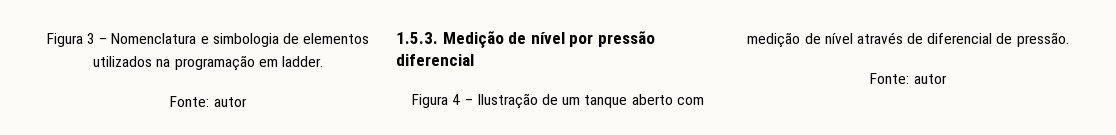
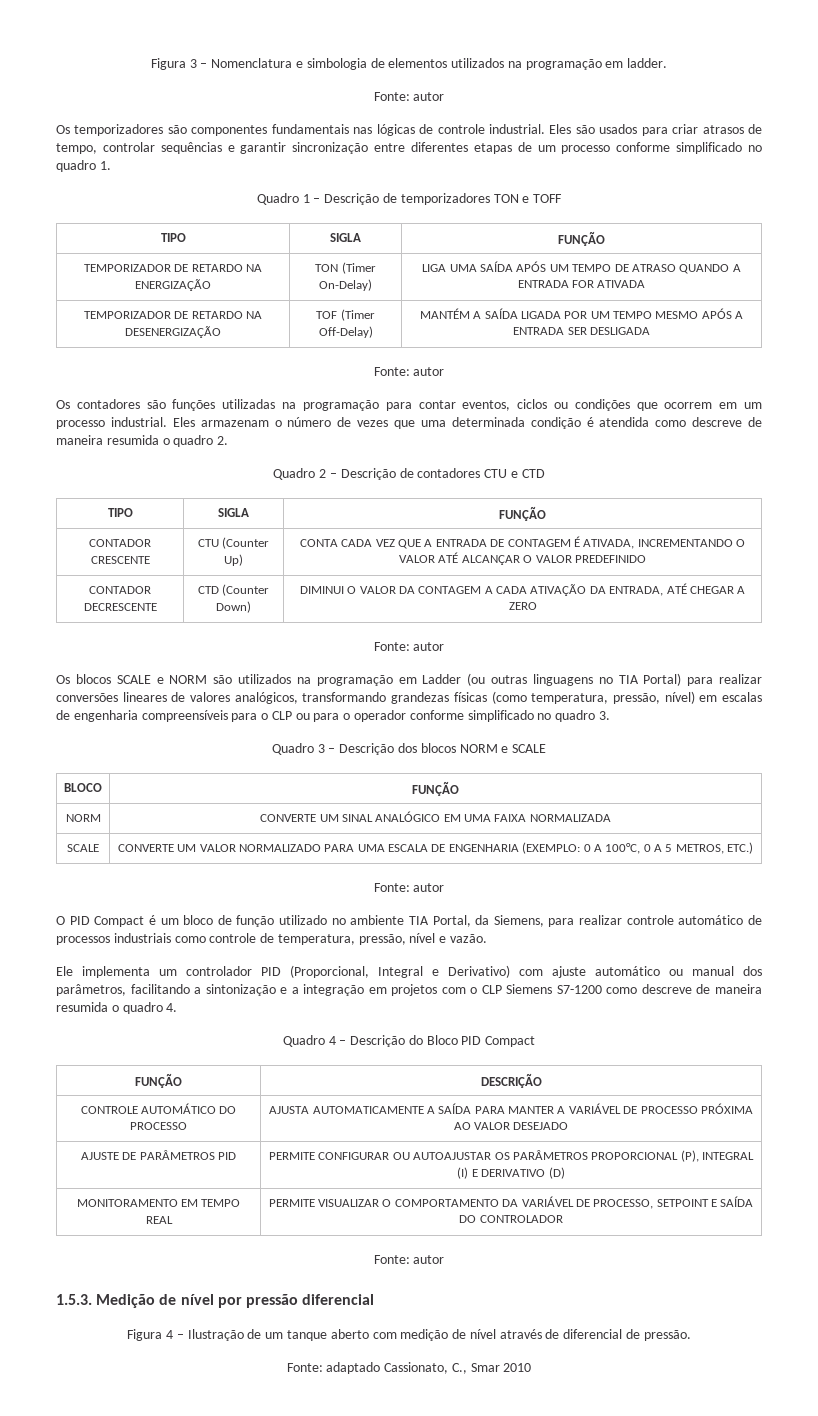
(247, 102) none -> [56,124,762,136] [56,142,762,154] [56,160,111,172] [256,193,563,205] [160,233,186,242] [330,233,361,242] [558,231,605,246] [83,264,263,272] [135,279,211,291] [315,262,376,274] [319,279,372,291] [422,261,741,274] [517,280,646,288] [83,311,263,319] [125,326,221,338] [316,309,375,321] [318,326,373,338] [419,308,744,319] [513,327,650,335] [373,367,445,376] [56,399,762,411] [56,417,762,429] [56,435,229,447] [273,468,545,480] [107,508,133,517] [218,508,249,517] [499,506,546,521] [89,539,151,547] [90,556,150,564] [197,537,270,549] [224,554,243,566] [299,536,746,549] [399,552,646,565] [89,586,151,594] [83,603,157,611] [197,584,270,596] [216,601,251,613] [299,583,746,596] [508,602,537,610] [373,642,445,651] [56,673,763,686] [56,691,763,704] [56,710,610,722] [271,743,547,755] [64,783,102,792] [412,781,459,796] [65,814,101,822] [260,811,611,822] [67,844,99,852] [117,842,754,854] [373,883,445,892] [56,915,763,927] [56,933,488,945] [56,965,762,978] [56,984,762,996] [56,1002,178,1014] [282,1035,536,1047] [135,1073,182,1088] [480,1073,542,1088] [80,1103,237,1114] [130,1122,187,1130] [269,1103,753,1114] [453,1122,569,1130] [80,1150,237,1160] [269,1150,754,1162] [457,1167,565,1179] [76,1199,241,1207] [145,1216,173,1224] [268,1196,754,1209] [459,1215,563,1223] [373,1255,445,1264] // Os temporizadores são componentes fundamentais nas lógicas de controle industrial. Eles são usados para criar atrasos de tempo, controlar sequências e garantir sincronização entre diferentes etapas de um processo conforme simplificado no quadro 1. // Quadro 1 – Descrição de temporizadores TON e TOFF // TIPO | SIGLA | FUNÇÃO // TEMPORIZADOR DE RETARDO NA ENERGIZAÇÃO | TON (Timer On-Delay) | LIGA UMA SAÍDA APÓS UM TEMPO DE ATRASO QUANDO A ENTRADA FOR ATIVADA // TEMPORIZADOR DE RETARDO NA DESENERGIZAÇÃO | TOF (Timer Off-Delay) | MANTÉM A SAÍDA LIGADA POR UM TEMPO MESMO APÓS A ENTRADA SER DESLIGADA // Fonte: autor // Os contadores são funções utilizadas na programação para contar eventos, ciclos ou condições que ocorrem em um processo industrial. Eles armazenam o número de vezes que uma determinada condição é atendida como descreve de maneira resumida o quadro 2. // Quadro 2 – Descrição de contadores CTU e CTD // TIPO | SIGLA | FUNÇÃO // CONTADOR CRESCENTE | CTU (Counter Up) | CONTA CADA VEZ QUE A ENTRADA DE CONTAGEM É ATIVADA, INCREMENTANDO O VALOR ATÉ ALCANÇAR O VALOR PREDEFINIDO // CONTADOR DECRESCENTE | CTD (Counter Down) | DIMINUI O VALOR DA CONTAGEM A CADA ATIVAÇÃO DA ENTRADA, ATÉ CHEGAR A ZERO // Fonte: autor // Os blocos SCALE e NORM são utilizados na programação em Ladder (ou outras linguagens no TIA Portal) para realizar conversões lineares de valores analógicos, transformando grandezas físicas (como temperatura, pressão, nível) em escalas de engenharia compreensíveis para o CLP ou para o operador conforme simplificado no quadro 3. // Quadro 3 – Descrição dos blocos NORM e SCALE // BLOCO | FUNÇÃO // NORM | CONVERTE UM SINAL ANALÓGICO EM UMA FAIXA NORMALIZADA // SCALE | CONVERTE UM VALOR NORMALIZADO PARA UMA ESCALA DE ENGENHARIA (EXEMPLO: 0 A 100°C, 0 A 5 METROS, ETC.) // Fonte: autor // O PID Compact é um bloco de função utilizado no ambiente TIA Portal, da Siemens, para realizar controle automático de processos industriais como controle de temperatura, pressão, nível e vazão. // Ele implementa um controlador PID (Proporcional, Integral e Derivativo) com ajuste automático ou manual dos parâmetros, facilitando a sintonização e a integração em projetos com o CLP Siemens S7-1200 como descreve de maneira resumida o quadro 4. // Quadro 4 – Descrição do Bloco PID Compact // FUNÇÃO | DESCRIÇÃO // CONTROLE AUTOMÁTICO DO PROCESSO | AJUSTA AUTOMATICAMENTE A SAÍDA PARA MANTER A VARIÁVEL DE PROCESSO PRÓXIMA AO VALOR DESEJADO // AJUSTE DE PARÂMETROS PID | PERMITE CONFIGURAR OU AUTOAJUSTAR OS PARÂMETROS PROPORCIONAL (P), INTEGRAL (I) E DERIVATIVO (D) // MONITORAMENTO EM TEMPO REAL | PERMITE VISUALIZAR O COMPORTAMENTO DA VARIÁVEL DE PROCESSO, SETPOINT E SAÍDA DO CONTROLADOR // Fonte: autor
[913,74,947,84] autor -> [326,1362,532,1374] adaptado Cassionato, C., Smar 2010

